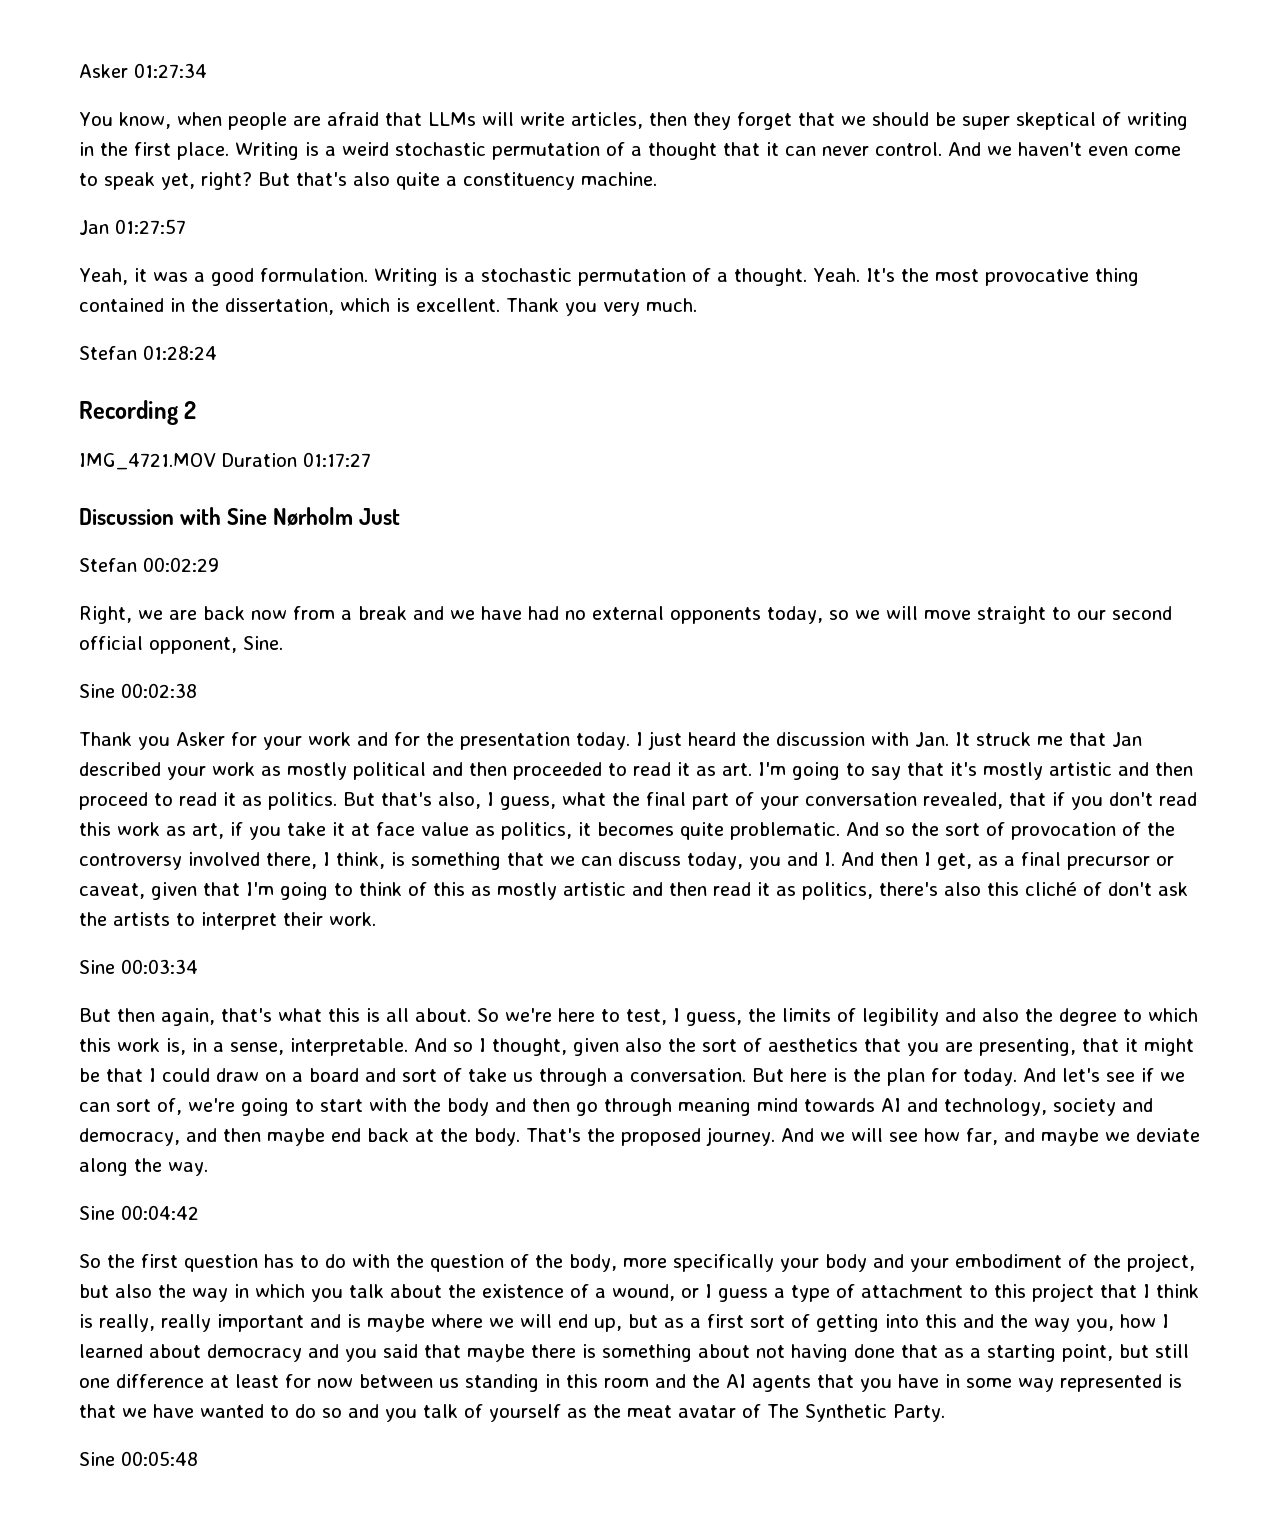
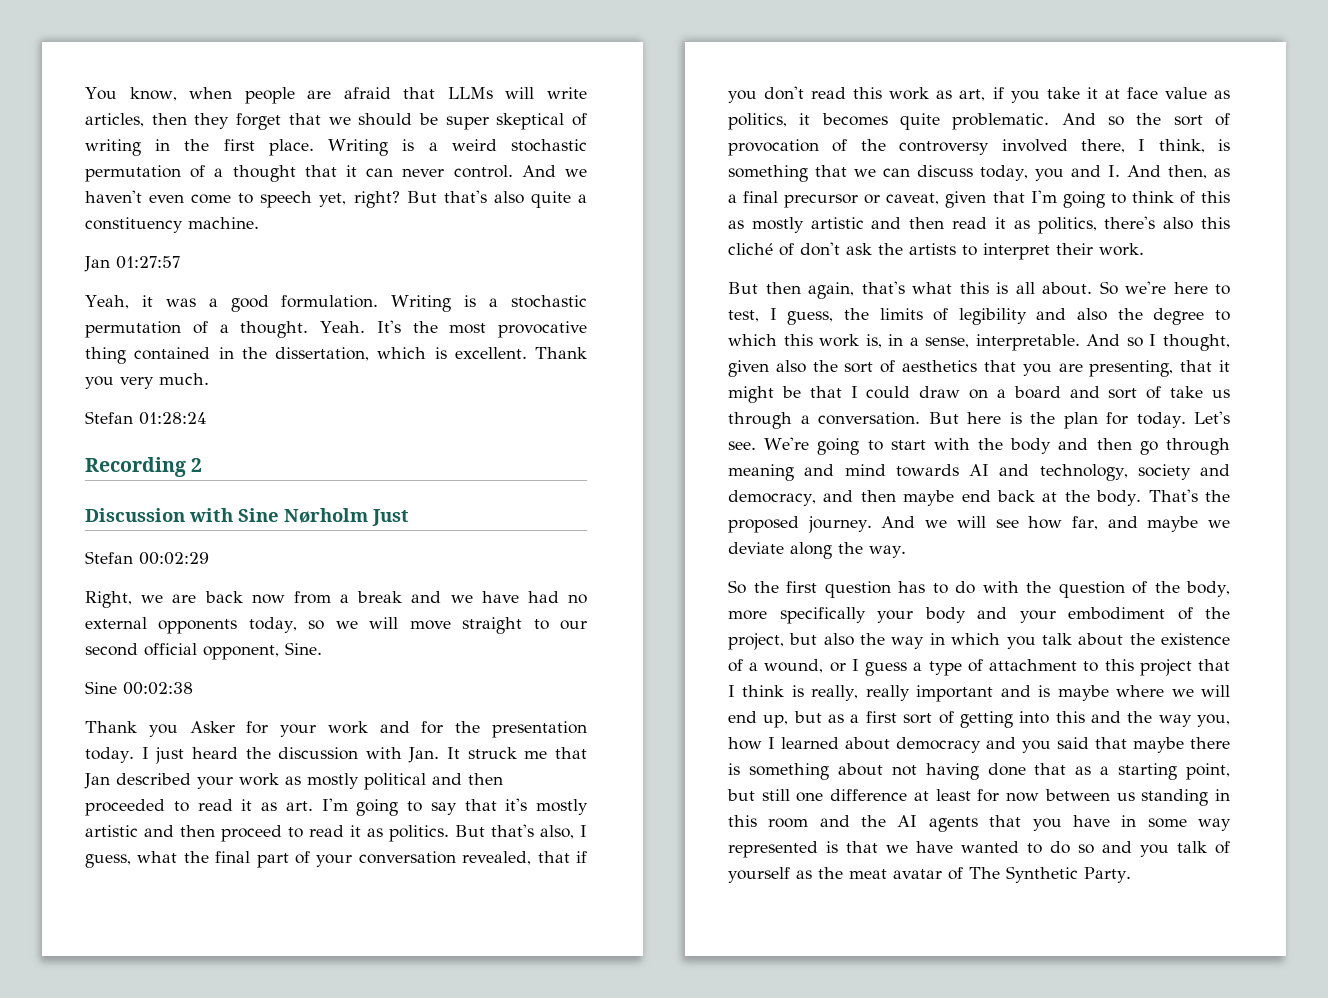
[79,63,207,78] Asker 01:27:34 // -> (85, 93) none
[104,172,155,190] speak -> [260,191,313,208] speech
[79,452,371,470] // IMG_4721.MOV Duration 01:17:27 -> (203, 465) none
[880,852,972,870] then I get, -> [1167,165,1207,179] then,
[79,959,198,974] // Sine 00:03:34 -> (1144, 249) none
[1022,1068,1185,1082] [79,1098,235,1115] And let's see if we can sort of, we're -> [1194,411,1230,424] [728,437,810,450] Let's see. We're
(751, 1107) none -> [804,464,835,476] and
[79,1205,199,1220] // Sine 00:04:42 -> (906, 551) none
[79,1451,198,1466] // Sine 00:05:48 -> (1131, 875) none

